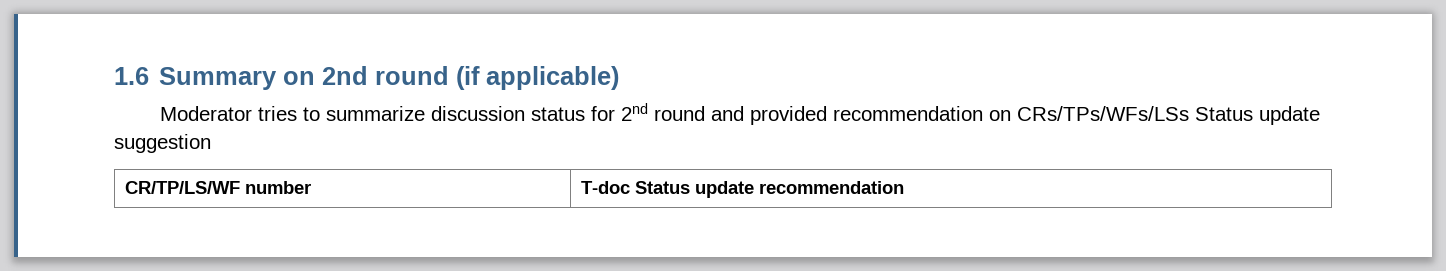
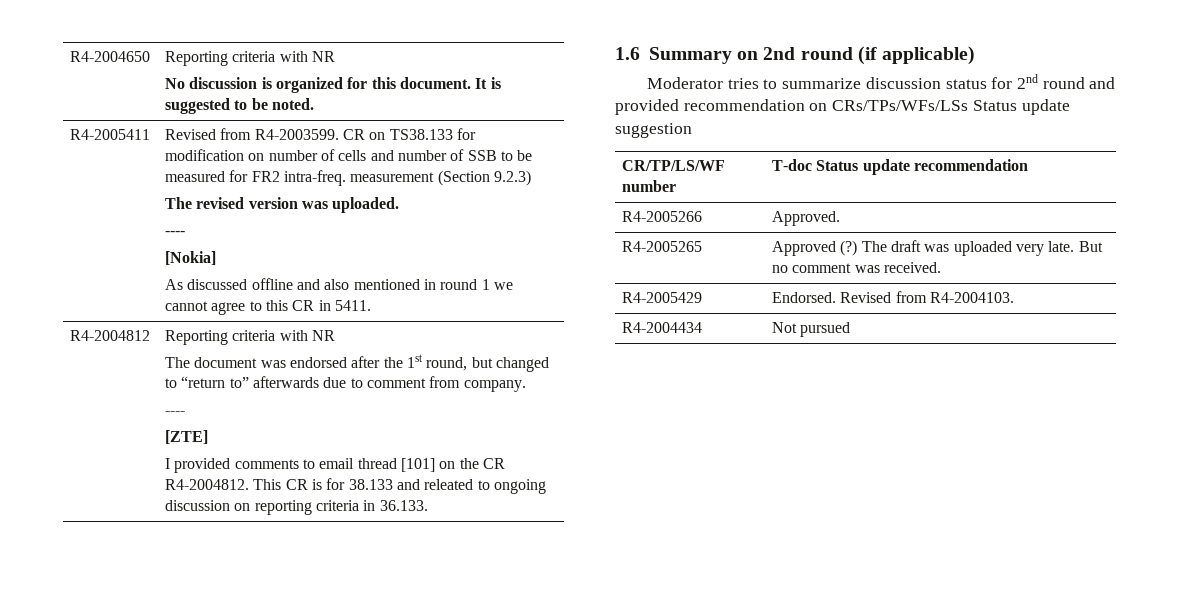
(114, 76) none -> [70,51,151,62] [165,51,335,66] [165,77,501,93] [165,98,314,114] [70,129,151,140] [165,128,476,140] [165,149,533,161] [165,170,531,186] [165,197,400,213] [165,231,186,236] [165,251,217,265] [165,278,513,290] [165,300,371,315] [70,330,151,341] [165,330,335,345] [165,354,549,372] [165,376,526,392] [165,411,186,415] [165,430,209,444] [165,458,505,473] [165,478,546,494] [165,500,428,515] R4-2004650 | Reporting criteria with NR // No discussion is organized for this document. It is suggested to be noted. // R4-2005411 | Revised from R4-2003599. CR on TS38.133 for modification on number of cells and number of SSB to be measured for FR2 intra-freq. measurement (Section 9.2.3) // The revised version was uploaded. // ---- // [Nokia] // As discussed offline and also mentioned in round 1 we cannot agree to this CR in 5411. // R4-2004812 | Reporting criteria with NR // The document was endorsed after the 1st round, but changed to “return to” afterwards due to comment from company. // ---- // [ZTE] // I provided comments to email thread [101] on the CR R4-2004812. This CR is for 38.133 and releated to ongoing discussion on reporting criteria in 36.133. //
(905, 187) none -> [622,211,703,222] [772,211,841,226] [622,241,703,252] [772,240,1103,256] [772,262,941,273] [622,292,703,303] [772,291,1014,303] [622,322,703,333] [772,322,851,337] // R4-2005266 | Approved. // R4-2005265 | Approved (?) The draft was uploaded very late. But no comment was received. // R4-2005429 | Endorsed. Revised from R4-2004103. // R4-2004434 | Not pursued

